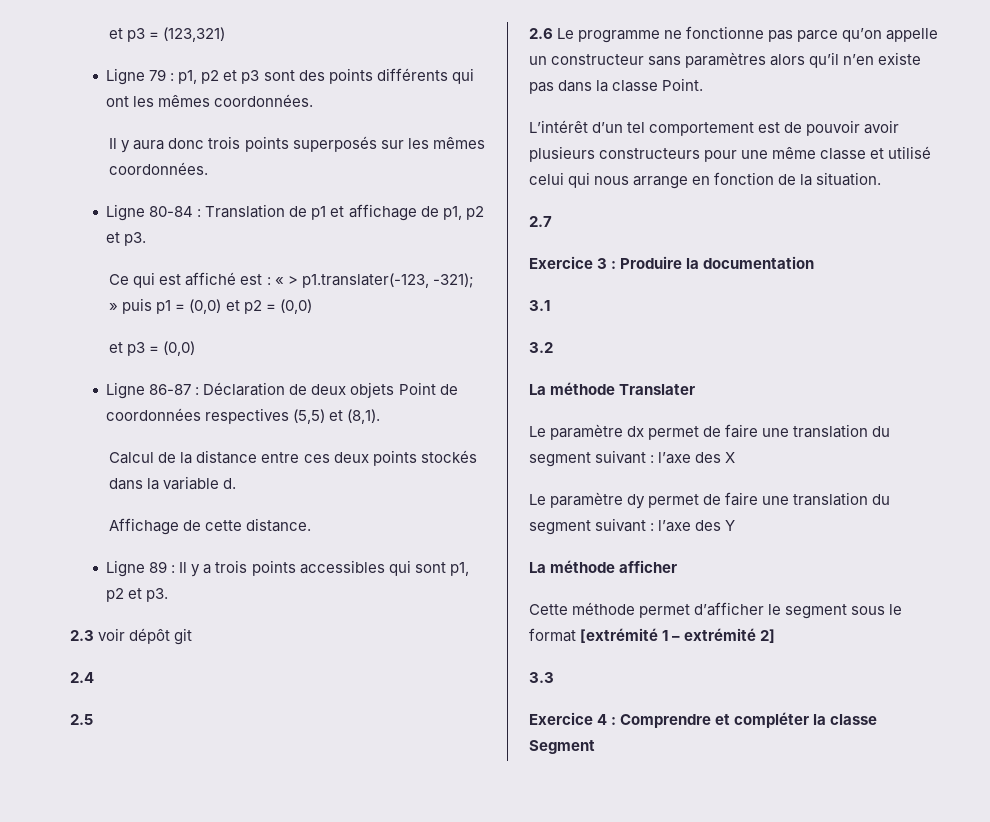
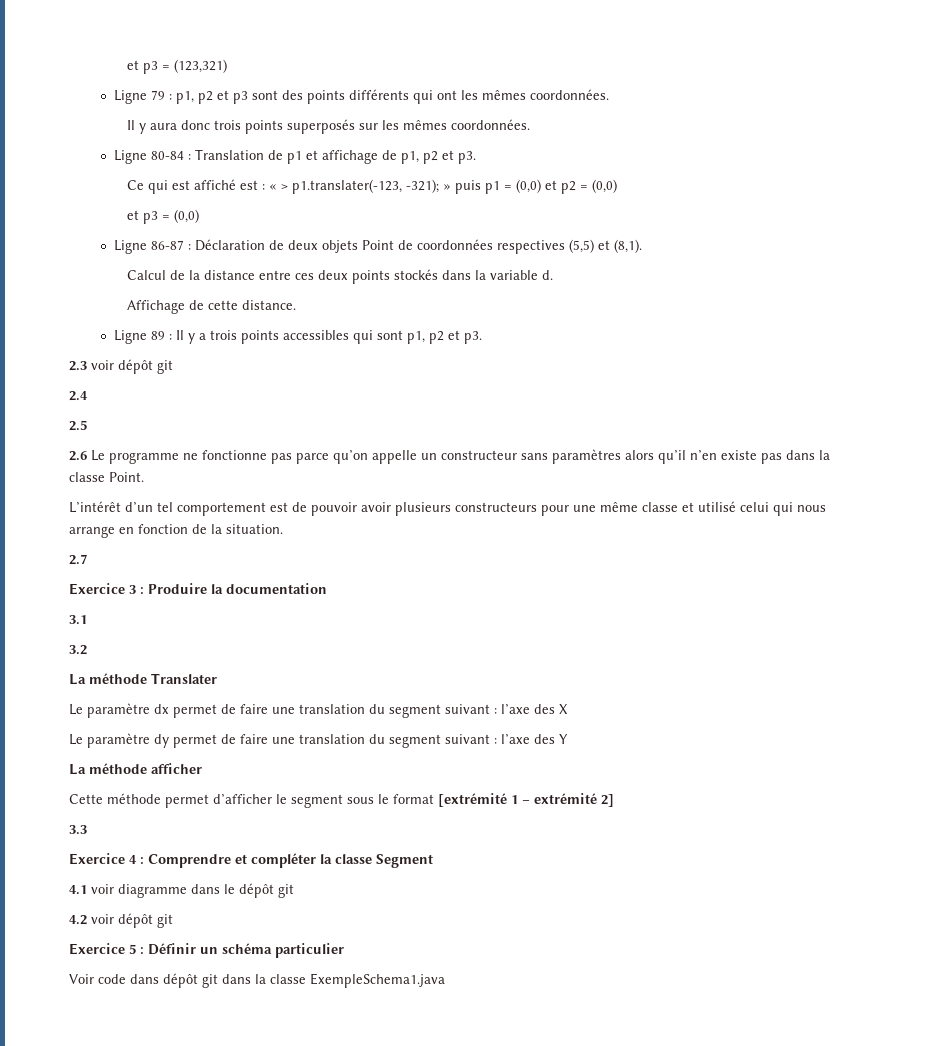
(595, 747) none -> [69,883,294,898] [69,913,173,928] [69,943,344,958] [69,973,445,988] // 4.1 voir diagramme dans le dépôt git // 4.2 voir dépôt git // Exercice 5 : Définir un schéma particulier // Voir code dans dépôt git dans la classe ExempleSchema1.java

